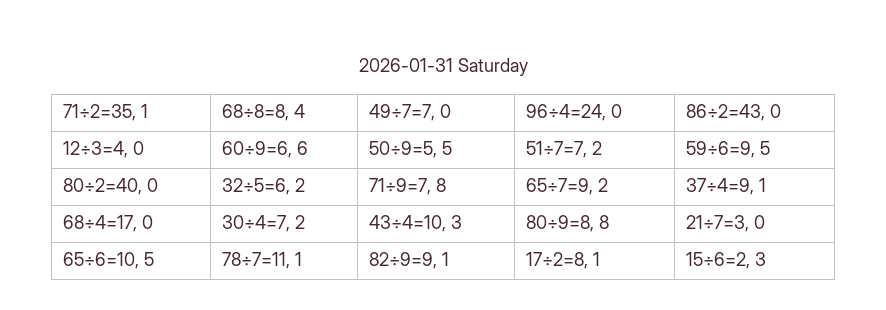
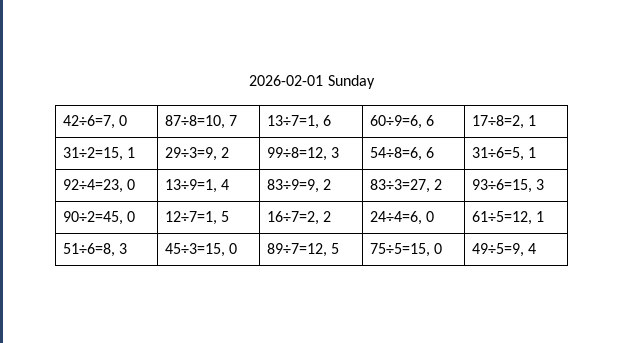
[358,58,528,76] [62,104,148,121] [221,104,305,121] [368,104,451,121] [525,104,622,121] [685,104,781,121] [62,141,144,158] [221,141,308,158] [368,141,452,158] [525,141,602,158] [685,141,770,158] [62,178,158,195] [221,178,305,195] [368,178,446,195] [525,178,608,195] [685,178,766,195] [62,215,153,232] [221,215,305,232] [368,215,462,232] [525,215,609,232] [685,215,765,232] [62,252,154,269] [221,252,302,269] [368,252,449,269] [525,252,600,269] [685,252,766,269] 2026-01-31 Saturday // 71÷2=35, 1 | 68÷8=8, 4 | 49÷7=7, 0 | 96÷4=24, 0 | 86÷2=43, 0 // 12÷3=4, 0 | 60÷9=6, 6 | 50÷9=5, 5 | 51÷7=7, 2 | 59÷6=9, 5 // 80÷2=40, 0 | 32÷5=6, 2 | 71÷9=7, 8 | 65÷7=9, 2 | 37÷4=9, 1 // 68÷4=17, 0 | 30÷4=7, 2 | 43÷4=10, 3 | 80÷9=8, 8 | 21÷7=3, 0 // 65÷6=10, 5 | 78÷7=11, 1 | 82÷9=9, 1 | 17÷2=8, 1 | 15÷6=2, 3 -> [249,75,375,89] [62,115,127,129] [164,115,237,129] [266,115,331,129] [369,115,434,129] [471,115,536,129] [62,147,135,161] [164,147,229,161] [266,147,339,161] [369,147,434,161] [471,147,536,161] [62,179,135,193] [164,179,229,193] [266,179,331,193] [369,179,442,193] [471,179,544,193] [62,211,135,225] [164,211,229,225] [266,211,331,225] [369,211,434,225] [471,211,544,225] [62,243,127,257] [164,243,237,257] [266,243,339,257] [369,243,442,257] [471,243,536,257] 2026-02-01 Sunday // 42÷6=7, 0 | 87÷8=10, 7 | 13÷7=1, 6 | 60÷9=6, 6 | 17÷8=2, 1 // 31÷2=15, 1 | 29÷3=9, 2 | 99÷8=12, 3 | 54÷8=6, 6 | 31÷6=5, 1 // 92÷4=23, 0 | 13÷9=1, 4 | 83÷9=9, 2 | 83÷3=27, 2 | 93÷6=15, 3 // 90÷2=45, 0 | 12÷7=1, 5 | 16÷7=2, 2 | 24÷4=6, 0 | 61÷5=12, 1 // 51÷6=8, 3 | 45÷3=15, 0 | 89÷7=12, 5 | 75÷5=15, 0 | 49÷5=9, 4

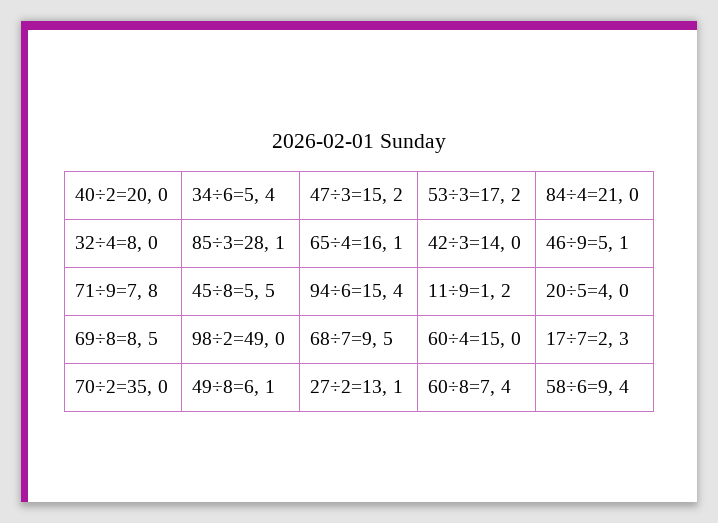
[62,115,127,129] [164,115,237,129] [266,115,331,129] [369,115,434,129] [471,115,536,129] [62,147,135,161] [164,147,229,161] [266,147,339,161] [369,147,434,161] [471,147,536,161] [62,179,135,193] [164,179,229,193] [266,179,331,193] [369,179,442,193] [471,179,544,193] [62,211,135,225] [164,211,229,225] [266,211,331,225] [369,211,434,225] [471,211,544,225] [62,243,127,257] [164,243,237,257] [266,243,339,257] [369,243,442,257] [471,243,524,257] 42÷6=7, 0 | 87÷8=10, 7 | 13÷7=1, 6 | 60÷9=6, 6 | 17÷8=2, 1 // 31÷2=15, 1 | 29÷3=9, 2 | 99÷8=12, 3 | 54÷8=6, 6 | 31÷6=5, 1 // 92÷4=23, 0 | 13÷9=1, 4 | 83÷9=9, 2 | 83÷3=27, 2 | 93÷6=15, 3 // 90÷2=45, 0 | 12÷7=1, 5 | 16÷7=2, 2 | 24÷4=6, 0 | 61÷5=12, 1 // 51÷6=8, 3 | 45÷3=15, 0 | 89÷7=12, 5 | 75÷5=15, 0 | 49÷5=9, -> [75,188,168,204] [192,188,275,204] [310,188,403,204] [428,188,521,204] [546,188,639,204] [75,236,158,252] [192,236,285,252] [310,236,403,252] [428,236,521,252] [546,236,629,252] [75,284,158,300] [192,284,275,300] [310,284,403,300] [428,284,511,300] [546,284,629,300] [75,332,158,348] [192,332,285,348] [310,332,393,348] [428,332,521,348] [546,332,629,348] [75,380,168,396] [192,380,275,396] [310,380,403,396] [428,380,511,396] [546,380,614,396] 40÷2=20, 0 | 34÷6=5, 4 | 47÷3=15, 2 | 53÷3=17, 2 | 84÷4=21, 0 // 32÷4=8, 0 | 85÷3=28, 1 | 65÷4=16, 1 | 42÷3=14, 0 | 46÷9=5, 1 // 71÷9=7, 8 | 45÷8=5, 5 | 94÷6=15, 4 | 11÷9=1, 2 | 20÷5=4, 0 // 69÷8=8, 5 | 98÷2=49, 0 | 68÷7=9, 5 | 60÷4=15, 0 | 17÷7=2, 3 // 70÷2=35, 0 | 49÷8=6, 1 | 27÷2=13, 1 | 60÷8=7, 4 | 58÷6=9,

